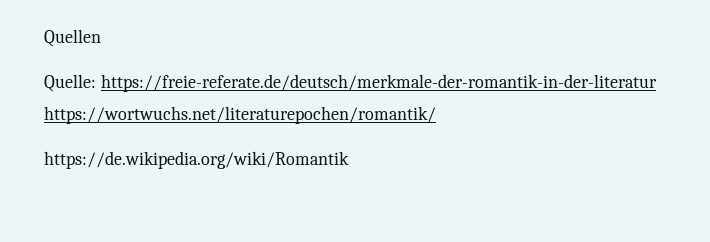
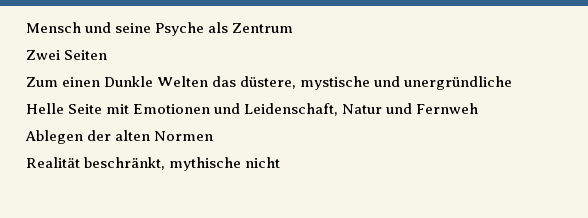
[44,29,101,47] [44,74,657,92] [44,106,436,124] [44,151,349,169] Quellen // Quelle: https://freie-referate.de/deutsch/merkmale-der-romantik-in-der-literatur // https://wortwuchs.net/literaturepochen/romantik/ // https://de.wikipedia.org/wiki/Romantik -> [26,22,294,36] [26,50,108,60] [26,76,513,90] [26,103,479,116] [25,130,214,144] [26,157,281,171] Mensch und seine Psyche als Zentrum // Zwei Seiten // Zum einen Dunkle Welten das düstere, mystische und unergründliche // Helle Seite mit Emotionen und Leidenschaft, Natur und Fernweh // Ablegen der alten Normen // Realität beschränkt, mythische nicht

